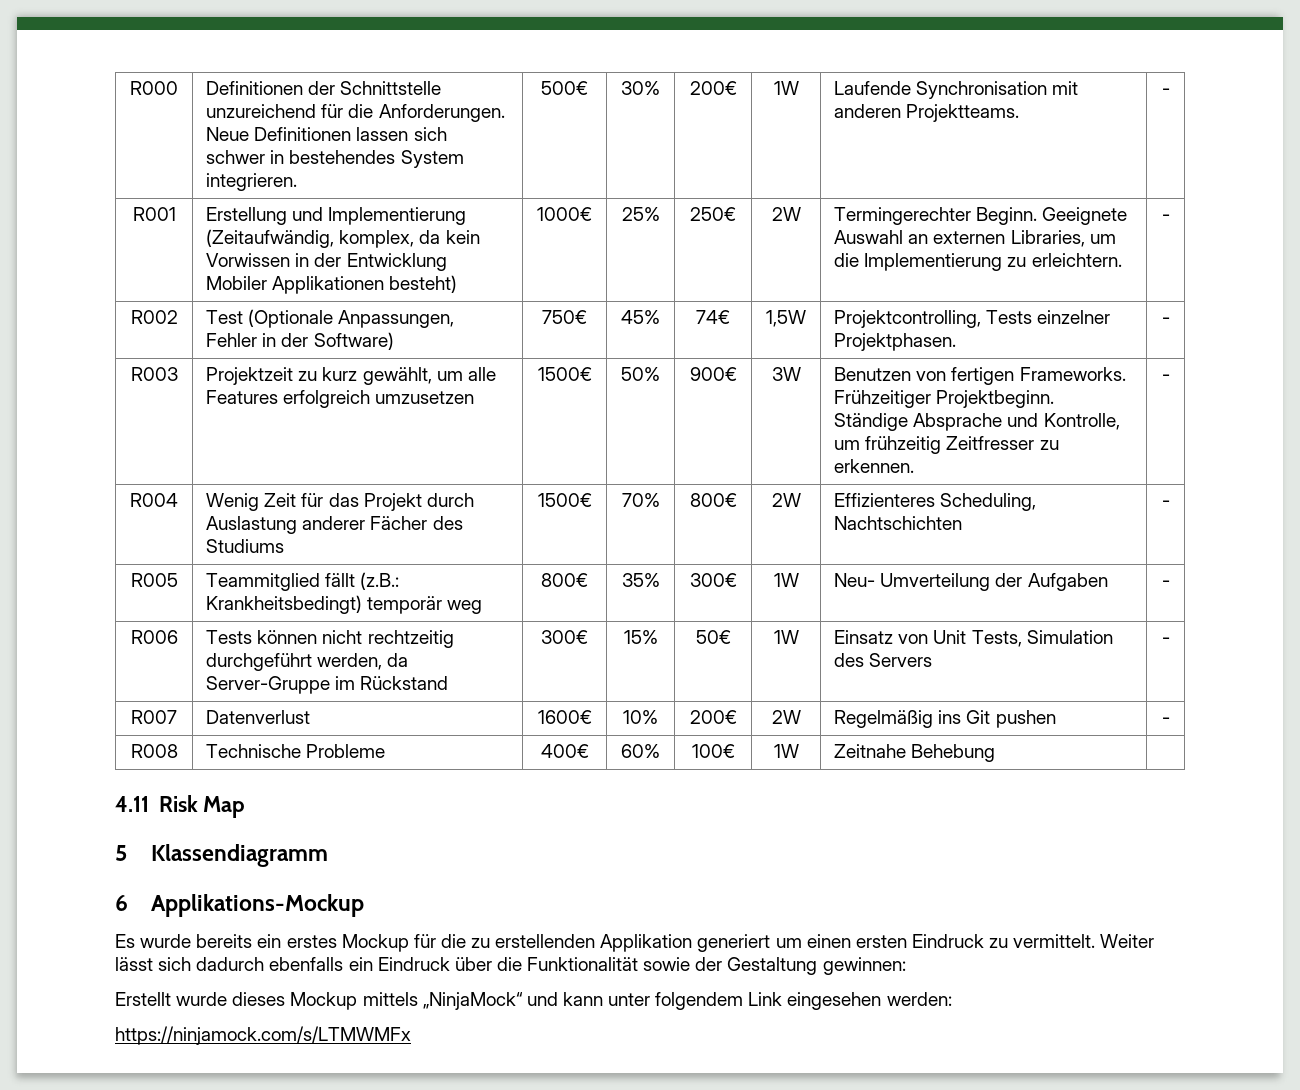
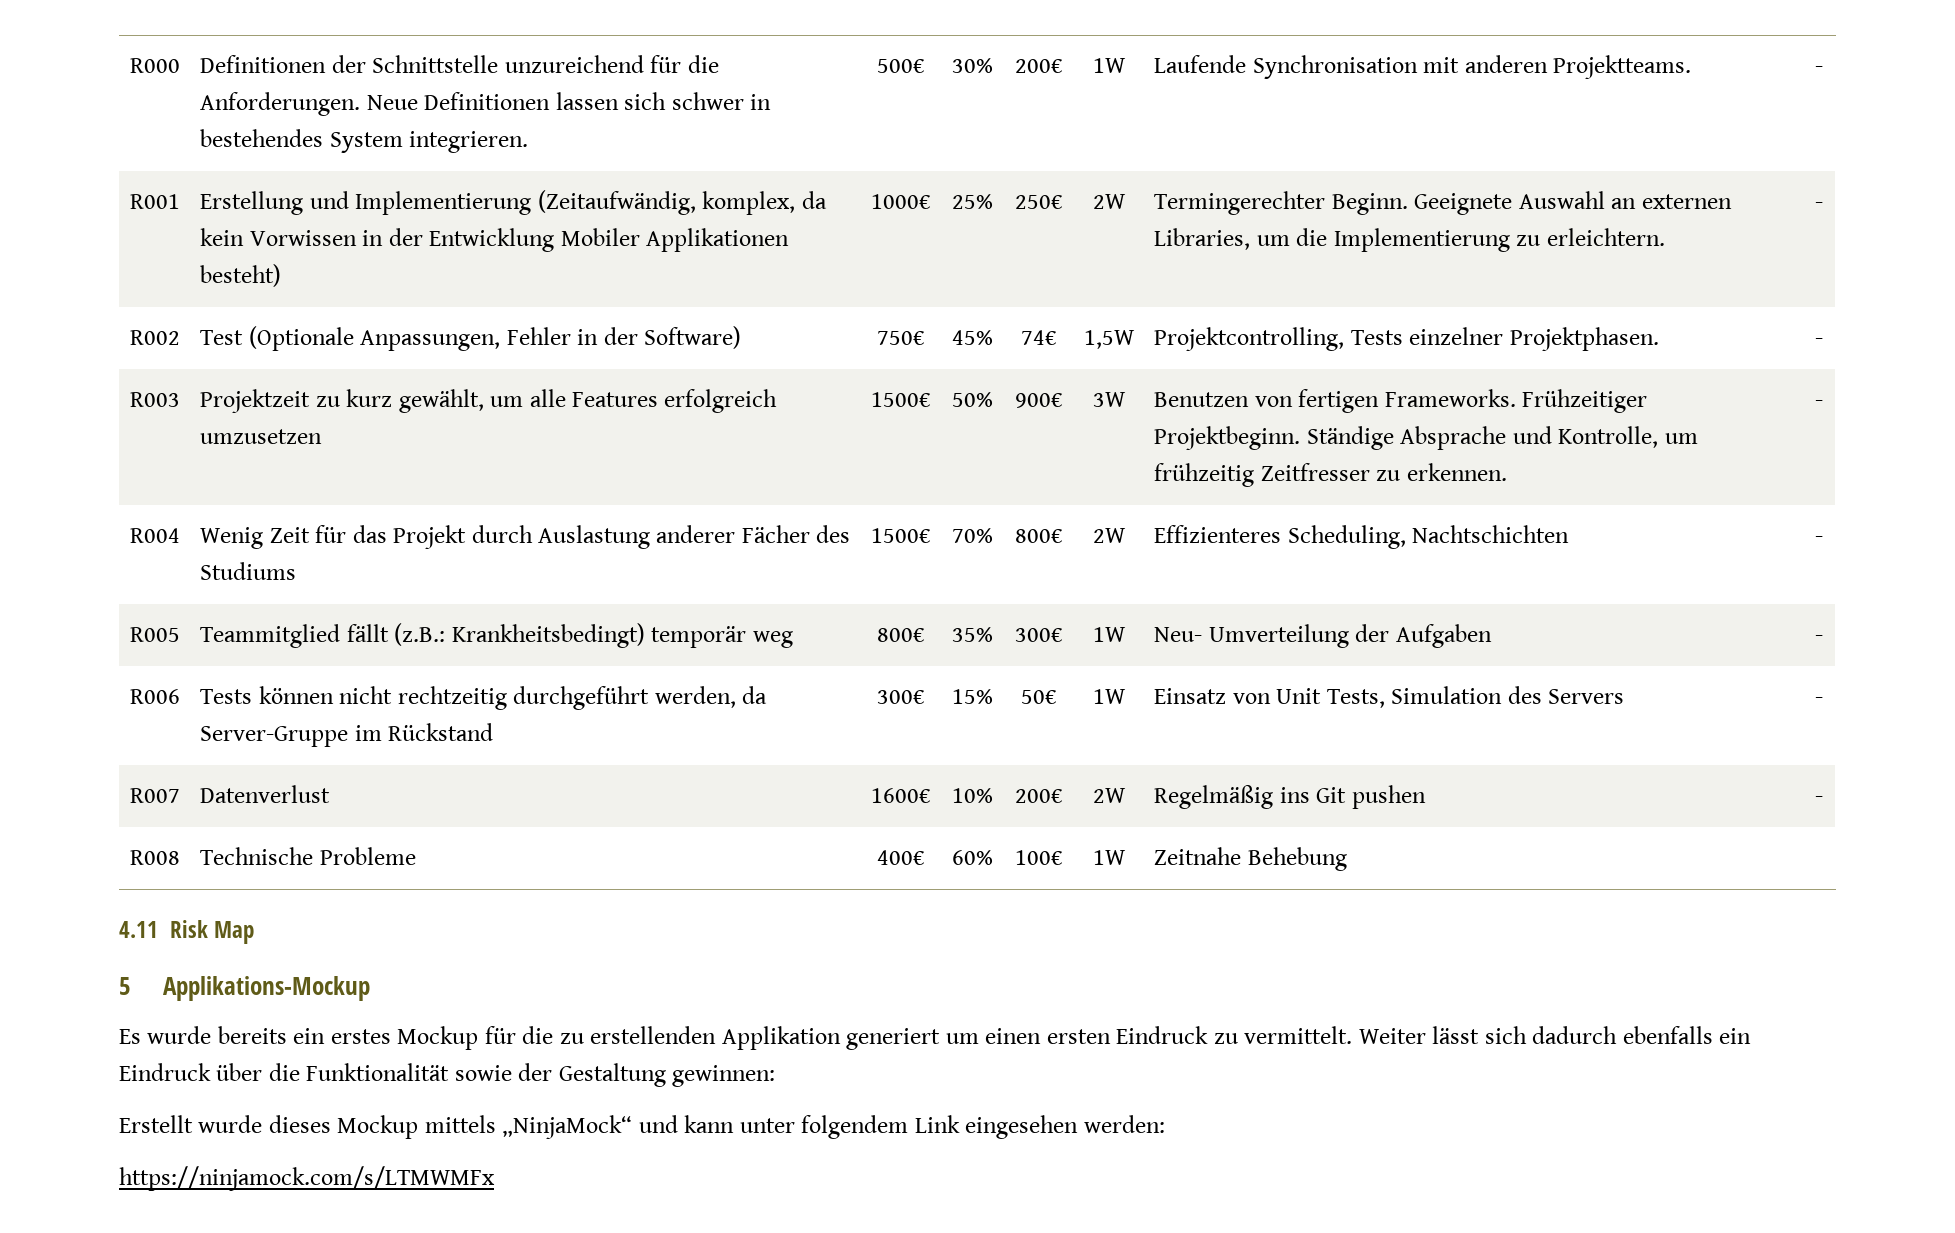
[151,844,329,867] [115,895,128,911] Klassendiagramm // 6 -> (131, 986) none

